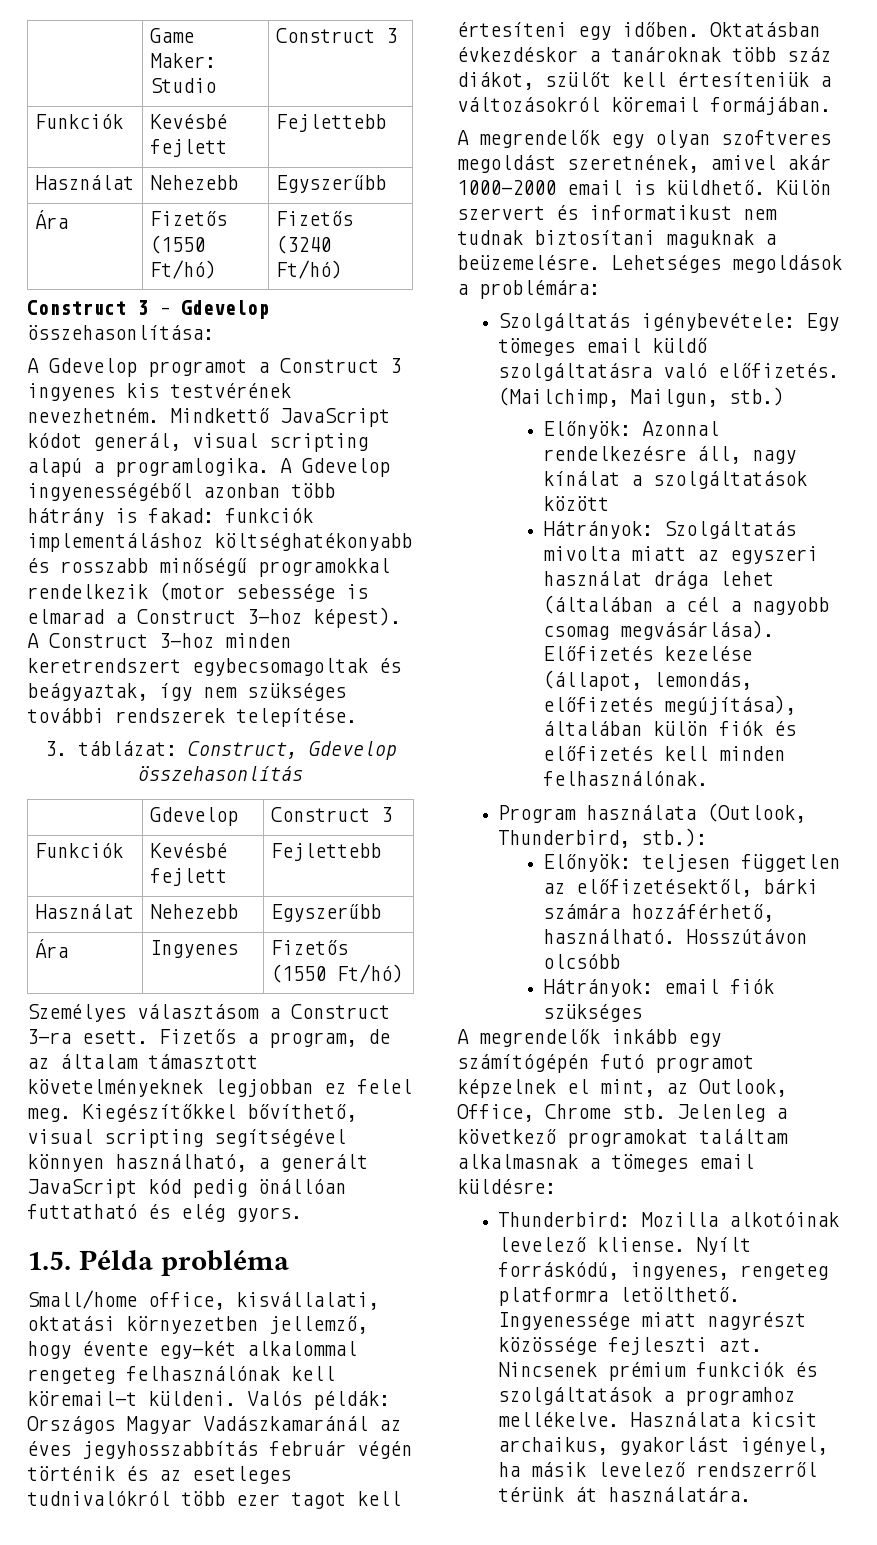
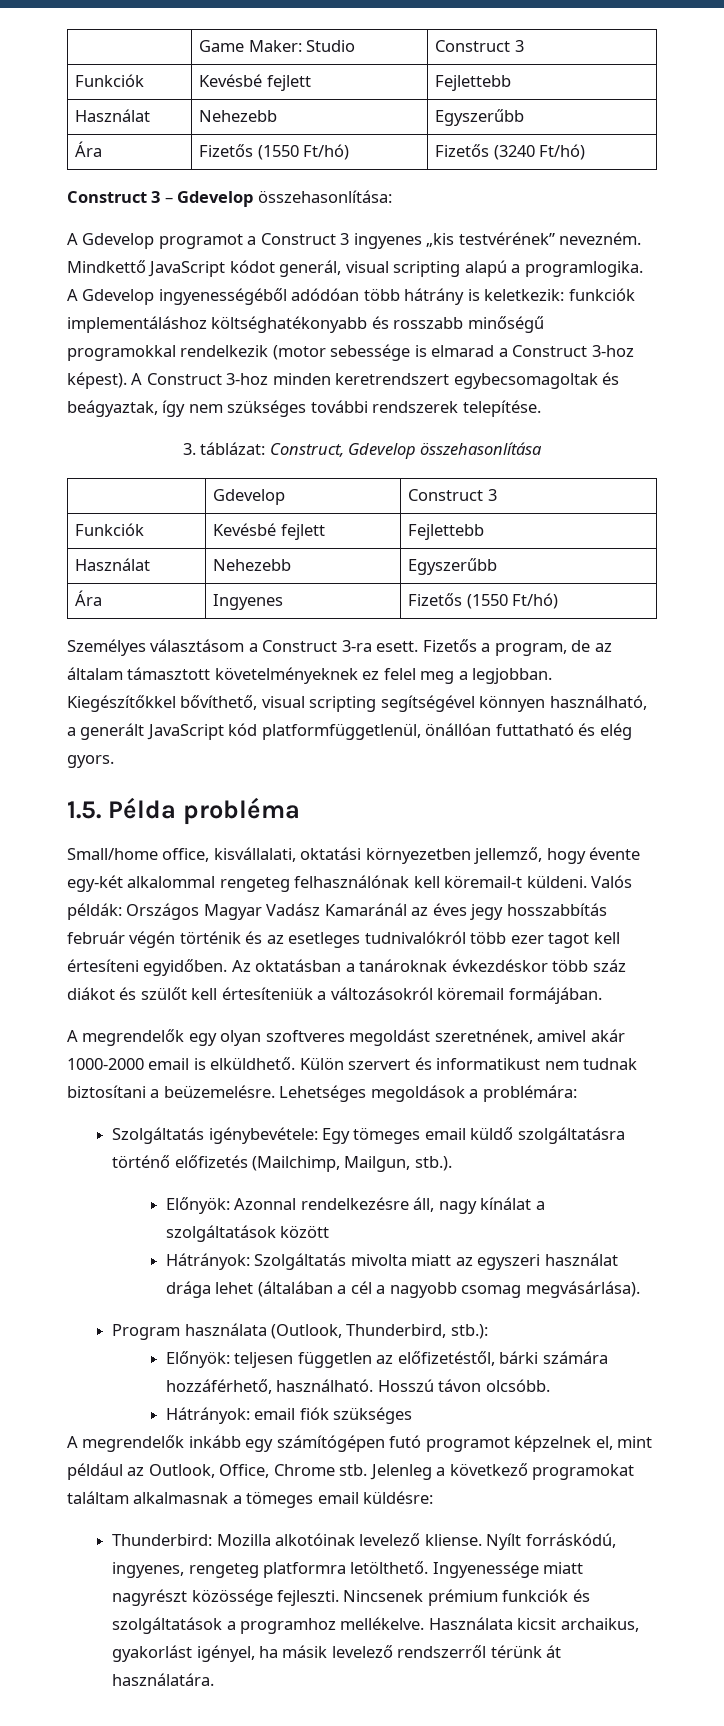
[126,383,291,398] [27,408,159,423] kis testvérének nevezhetném. -> [426,232,642,247] „kis testvérének” nevezném.
[203,483,280,498] azonban -> [291,288,360,301] adódóan
[148,508,214,523] fakad: -> [484,289,565,301] keletkezik:
[138,766,303,781] összehasonlítás -> [420,442,543,455] összehasonlítása
[214,1079,313,1097] legjobban -> (358, 675) none
[27,1108,71,1122] meg. -> [420,668,553,684] meg a legjobban.
[192,1179,247,1198] pedig -> [261,723,421,740] platformfüggetlenül,
[203,1416,401,1431] [27,1441,258,1459] Vadászkamaránál az éves jegyhosszabbítás -> [266,903,607,920] Vadász Kamaránál az éves jegy hosszabbítás
[578,22,820,40] [457,47,578,62] egy időben. Oktatásban évkezdéskor -> [143,959,342,976] egyidőben. Az oktatásban
(721, 54) none -> [451,959,548,972] évkezdéskor
[457,72,534,90] diákot, -> [67,987,137,1000] diákot és
[666,180,765,195] küldhető. -> [210,1057,296,1070] elküldhető.
[666,230,754,248] maguknak -> (146, 1091) none
[662,363,839,378] való előfizetés. -> [112,1155,248,1168] történő előfizetés
[728,387,784,406] stb.) -> [414,1156,452,1171] stb.).
[542,646,752,661] [542,670,752,691] [542,695,796,715] [542,721,796,736] [542,746,785,761] [542,771,708,786] Előfizetés kezelése (állapot, lemondás, előfizetés megújítása), általában külön fiók és előfizetés kell minden felhasználónak. -> (640, 1289) none
[575,879,752,897] előfizetésektől, -> [397,1351,495,1366] előfizetéstől,
[685,929,807,944] [542,954,620,969] Hosszútávon olcsóbb -> [377,1379,550,1392] Hosszú távon olcsóbb.
[457,1054,589,1073] számítógépén -> [276,1435,385,1452] számítógépen
[567,1079,655,1097] el mint, -> [595,1436,653,1450] [67,1463,123,1480] el, mint például
[607,1337,762,1355] fejleszti azt. -> [277,1590,340,1606] fejleszti.

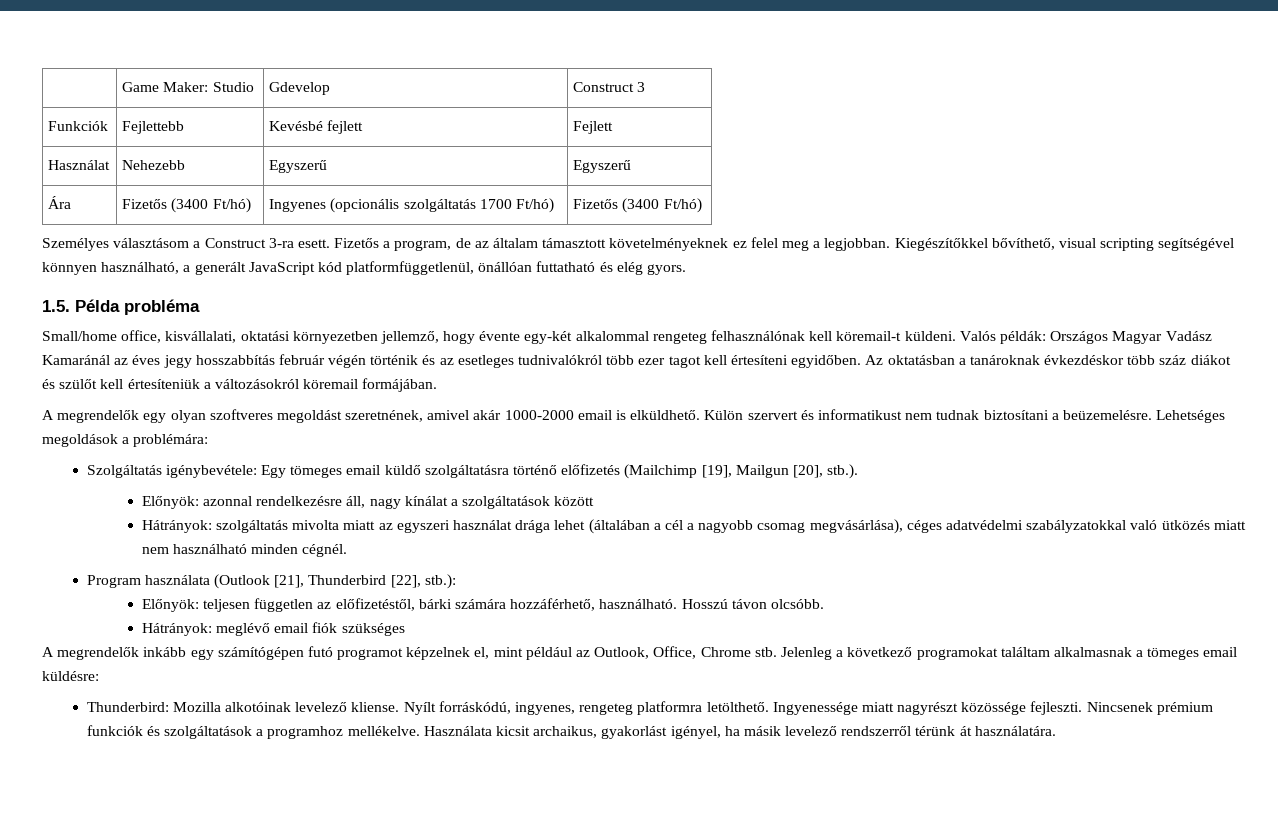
[435,40,524,52] [75,74,145,87] [199,74,311,91] [435,75,512,91] [75,109,151,122] [199,110,278,122] [435,109,525,126] [75,141,103,157] [199,144,349,160] [435,144,585,160] [67,190,392,207] [67,232,642,249] [67,260,643,277] [67,288,635,305] [67,316,544,333] [67,344,634,361] [67,372,620,389] [67,400,541,417] [182,442,543,459] | Construct 3 // Funkciók | Kevésbé fejlett | Fejlettebb // Használat | Nehezebb | Egyszerűbb // Ára | Fizetős (1550 Ft/hó) | Fizetős (3240 Ft/hó) // Construct 3 – Gdevelop összehasonlítása: // A Gdevelop programot a Construct 3 ingyenes „kis testvérének” nevezném. Mindkettő JavaScript kódot generál, visual scripting alapú a programlogika. A Gdevelop ingyenességéből adódóan több hátrány is keletkezik: funkciók implementáláshoz költséghatékonyabb és rosszabb minőségű programokkal rendelkezik (motor sebessége is elmarad a Construct 3-hoz képest). A Construct 3-hoz minden keretrendszert egybecsomagoltak és beágyaztak, így nem szükséges további rendszerek telepítése. // 3. táblázat: Construct, Gdevelop összehasonlítása // -> (254, 87) none
[213,523,325,540] [408,524,485,540] [75,558,151,571] [213,559,292,571] [408,558,498,575] [75,590,103,606] [213,594,284,610] [408,593,508,609] | Kevésbé fejlett | Fejlettebb // Használat | Nehezebb | Egyszerűbb // Ára | Ingyenes | Fizetős (1550 -> [122,121,185,134] [269,120,364,134] [573,121,614,134] [48,160,111,170] [122,160,186,170] [269,160,328,173] [573,160,632,173] [48,196,72,209] [122,198,251,213] [269,198,555,213] [573,198,660,213] | Fejlettebb | Kevésbé fejlett | Fejlett // Használat | Nehezebb | Egyszerű | Egyszerű // Ára | Fizetős (3400 Ft/hó) | Ingyenes (opcionális szolgáltatás 1700 Ft/hó) | Fizetős (3400
[252,1156,411,1172] (Mailchimp, Mailgun, -> [624,464,823,479] (Mailchimp [19], Mailgun [20],
[234,1198,297,1210] Azonnal -> [203,496,253,506] azonnal
[254,1253,347,1270] Szolgáltatás -> [216,520,289,533] szolgáltatás
[525,1281,640,1298] [112,1323,447,1340] megvásárlása). // Program használata (Outlook, Thunderbird, -> [809,519,1246,534] [141,544,348,557] [86,574,421,589] megvásárlása), céges adatvédelmi szabályzatokkal való ütközés miatt nem használható minden cégnél. // Program használata (Outlook [21], Thunderbird [22],
(250, 1415) none -> [216,623,271,636] meglévő

